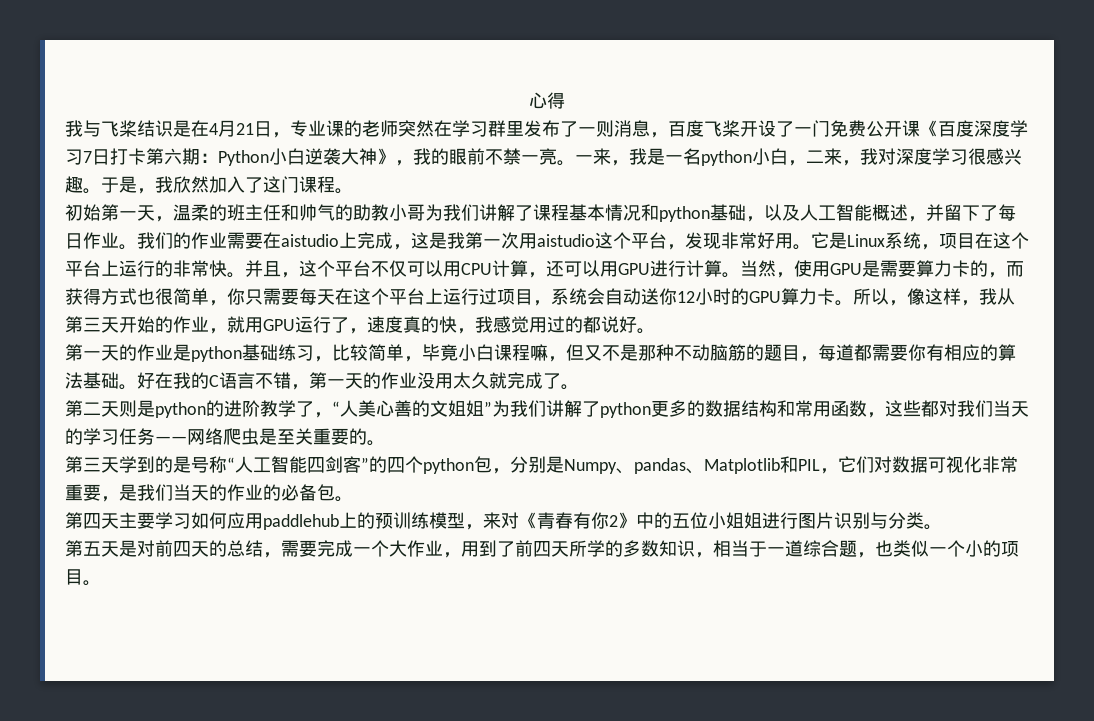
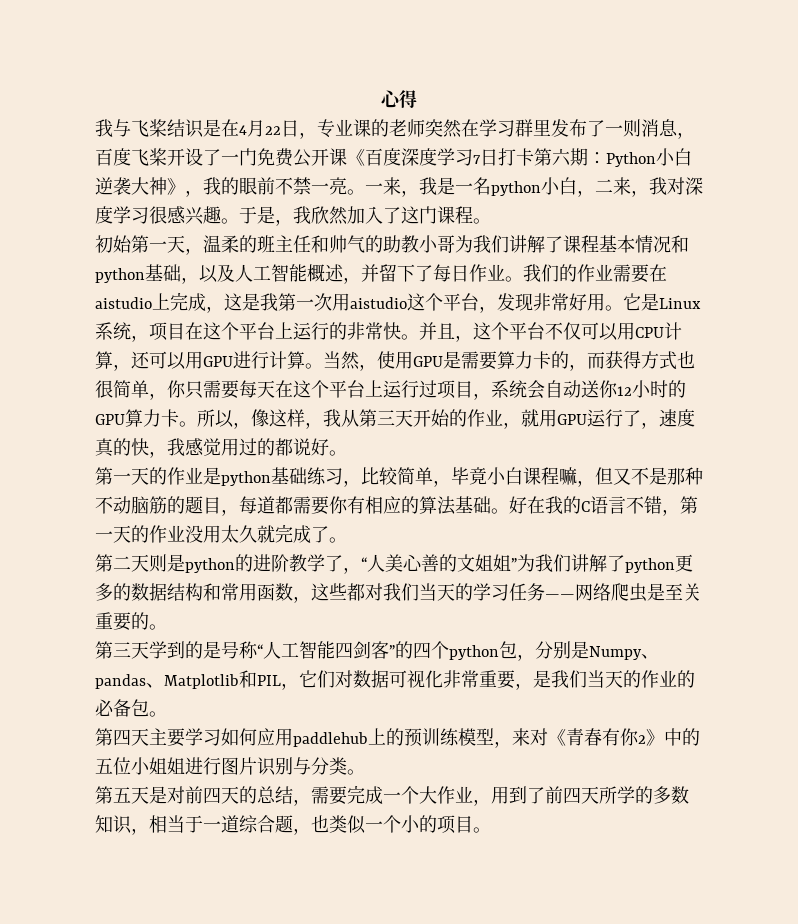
[236,123,254,135] 21 -> [265,126,281,135] 22

